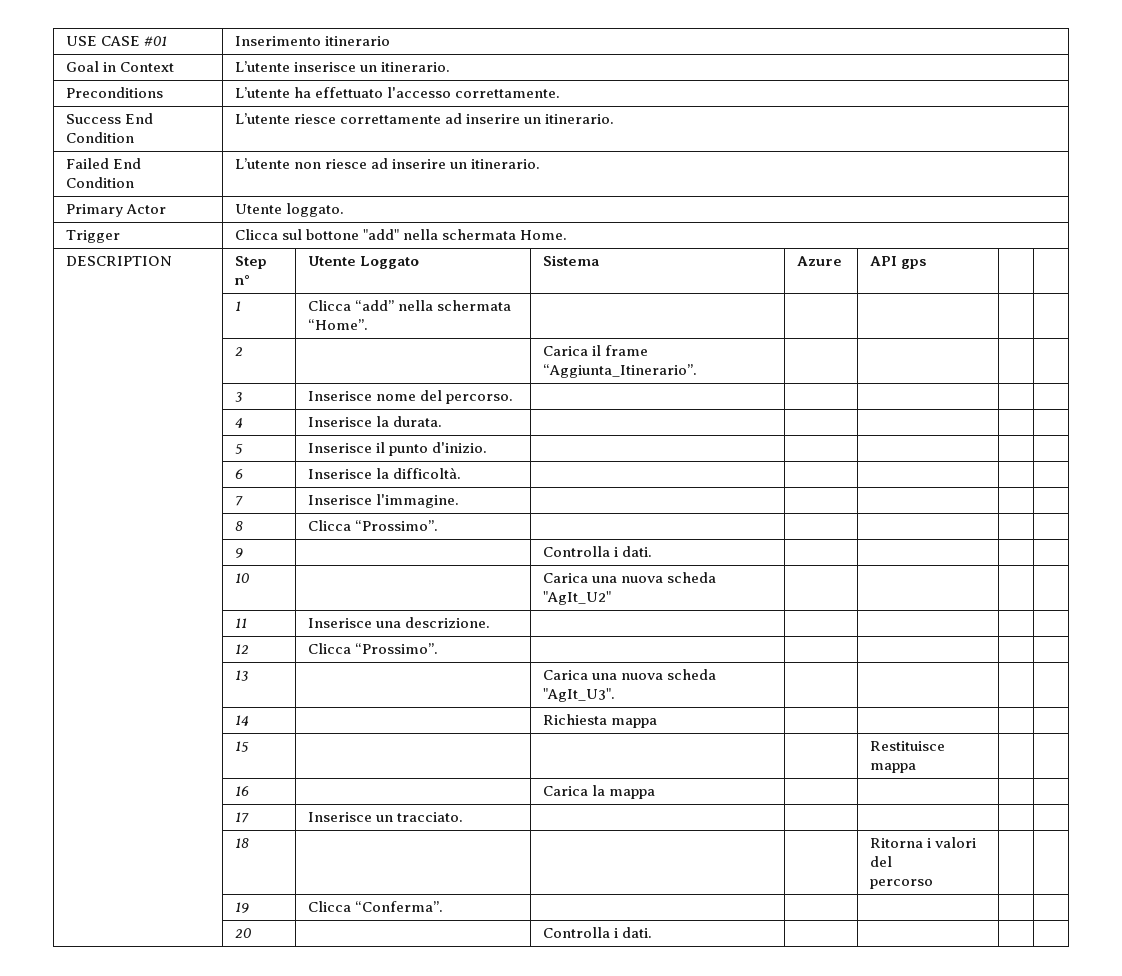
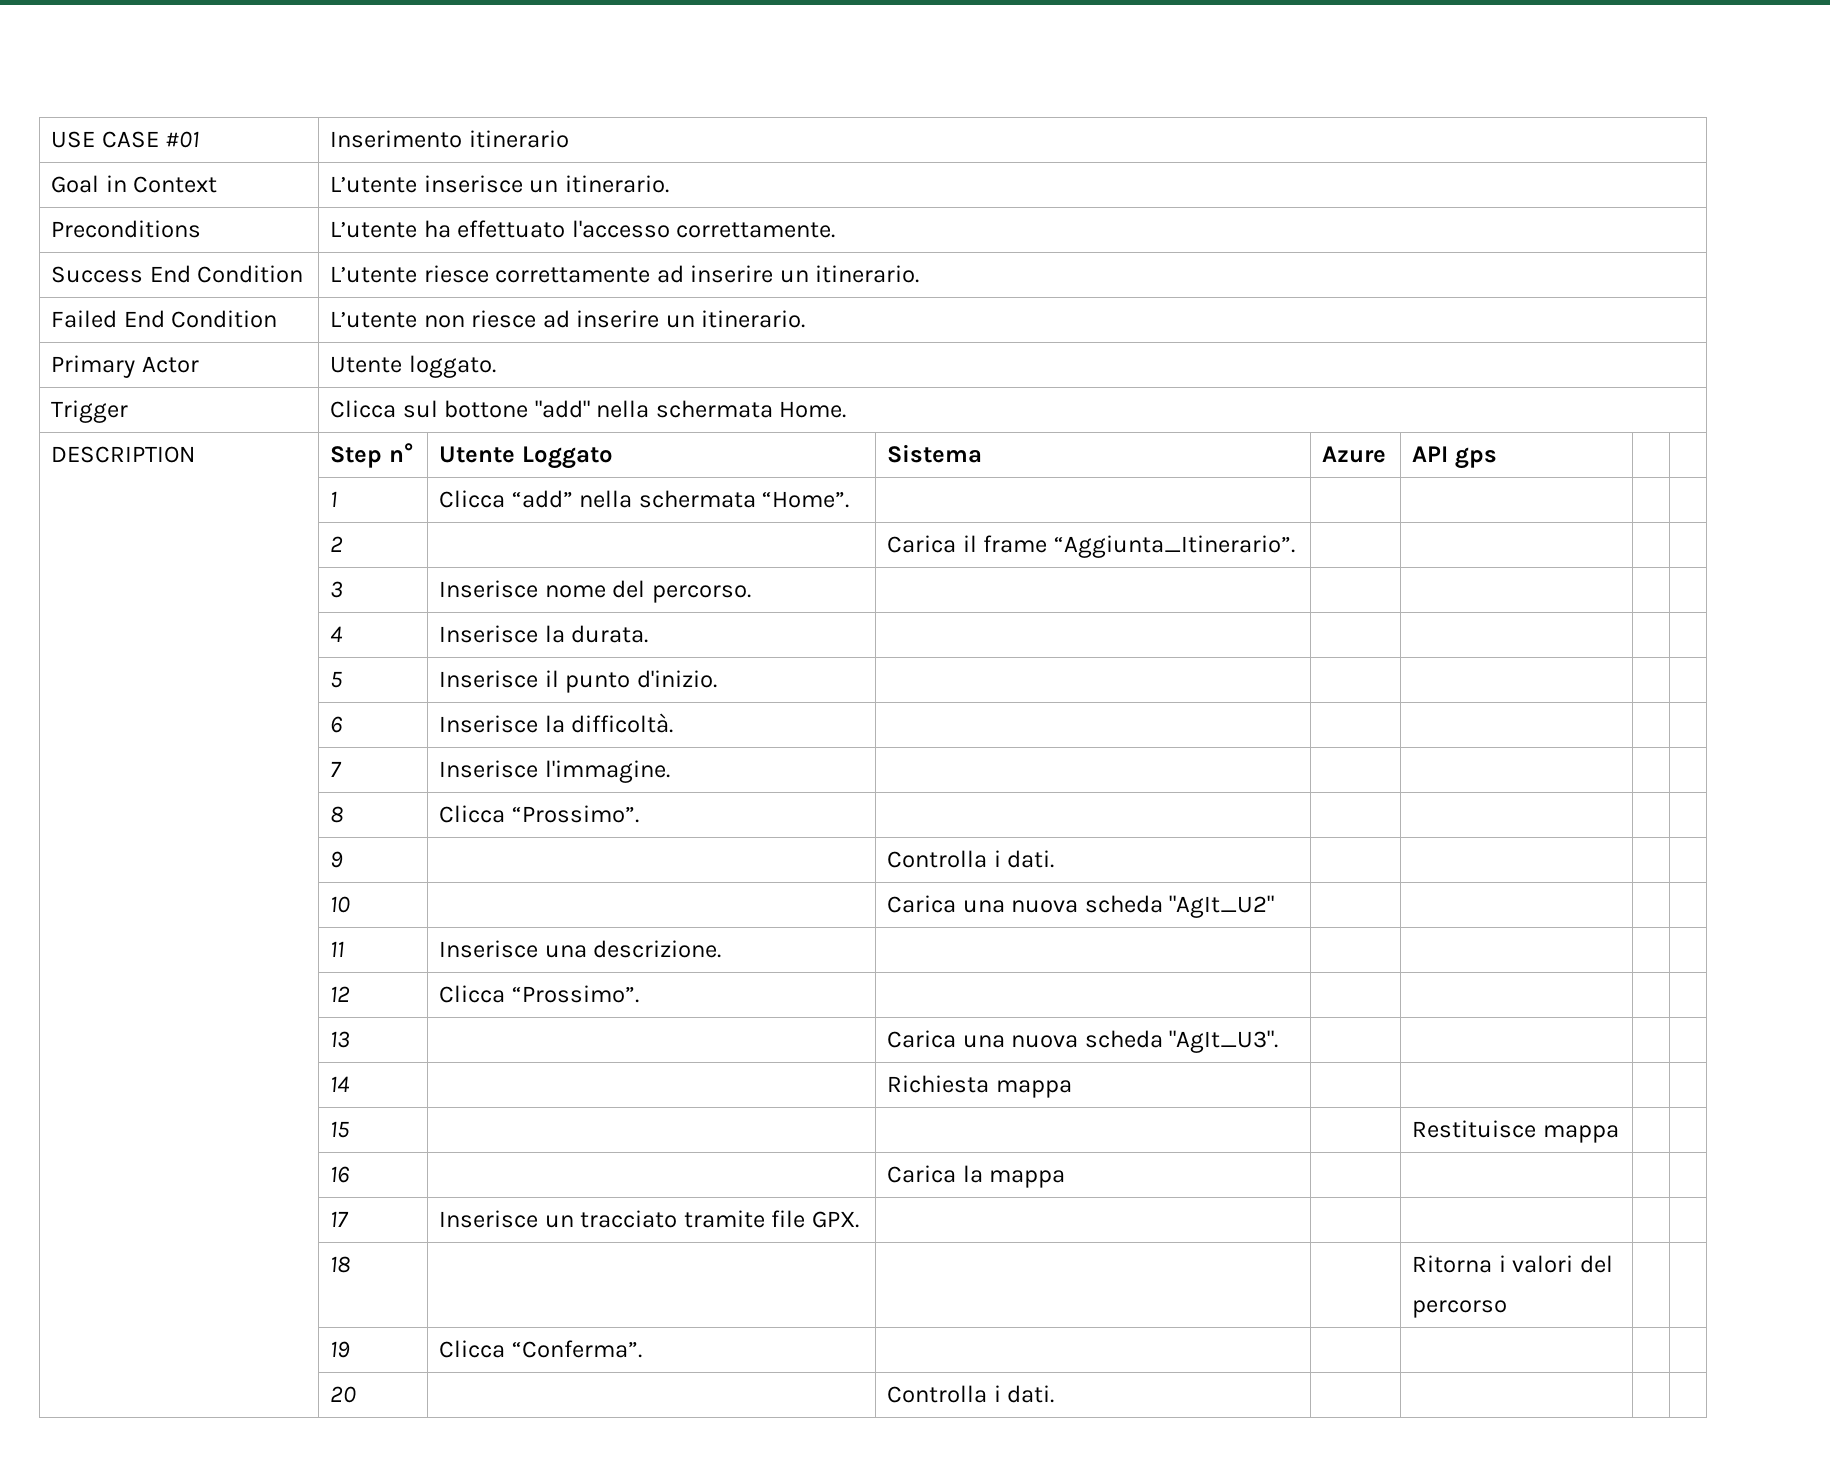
[397,812,464,822] tracciato. -> [580,1210,859,1228] tracciato tramite file GPX.

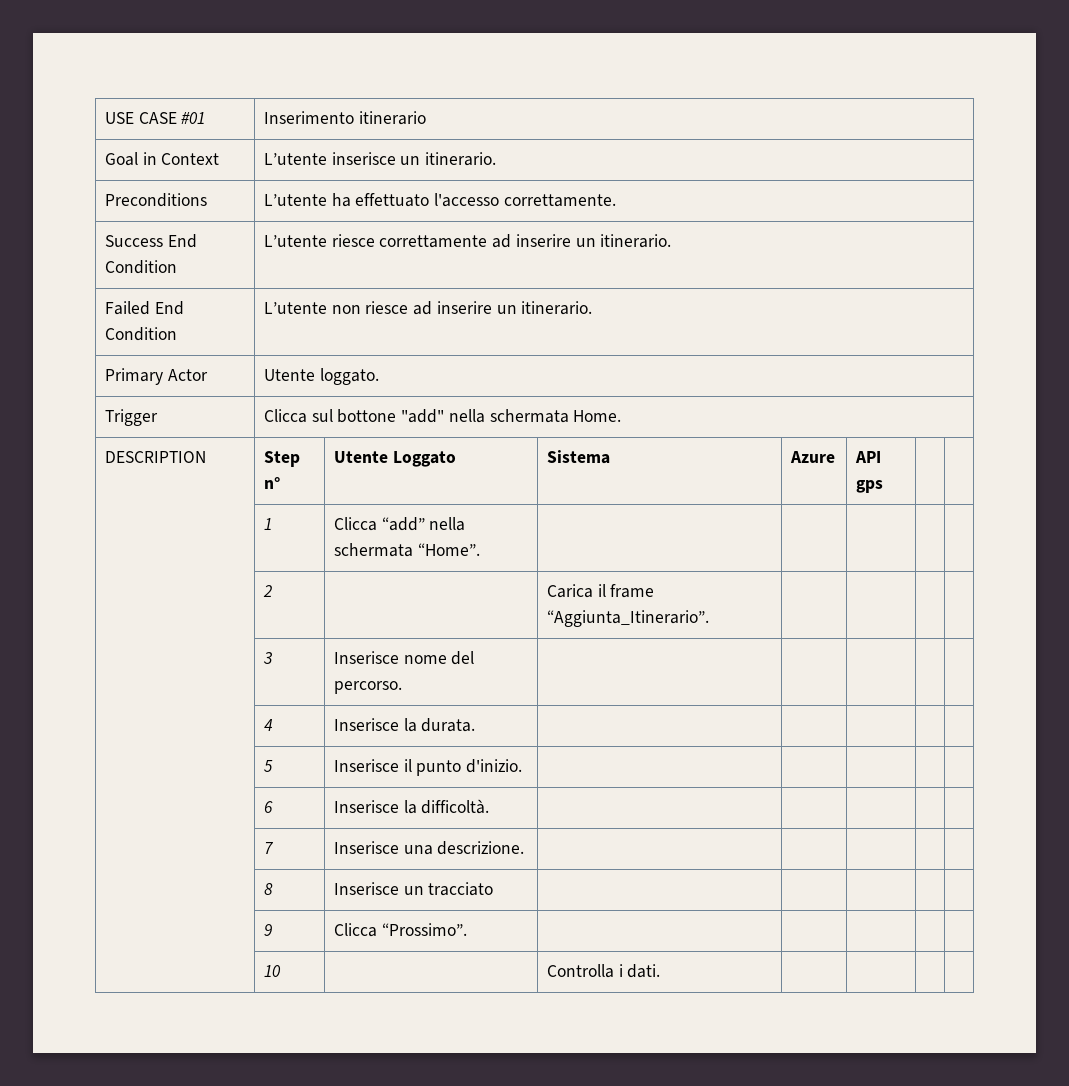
[544,760,670,783] l'immagine. -> [403,841,525,855] una descrizione.
[439,805,639,823] [330,851,344,868] [887,850,1055,868] [330,896,351,913] [887,895,1275,918] [330,941,345,957] [439,940,722,958] [330,986,351,1002] [439,985,639,1003] [330,1031,351,1048] [887,1030,1279,1053] [330,1076,351,1092] [887,1075,1072,1098] [330,1121,350,1138] [1412,1120,1619,1143] [330,1166,351,1183] [887,1165,1066,1188] [330,1211,350,1227] [439,1210,859,1228] [330,1256,351,1273] [1412,1255,1613,1273] [1412,1300,1508,1318] [330,1341,351,1358] [439,1340,642,1358] [330,1386,357,1403] [887,1385,1055,1403] | Clicca “Prossimo”. | | | | | // | 9 | | Controlla i dati. | | | | // | 10 | | Carica una nuova scheda "AgIt_U2" | | | | // | 11 | Inserisce una descrizione. | | | | | // | 12 | Clicca “Prossimo”. | | | | | // | 13 | | Carica una nuova scheda "AgIt_U3". | | | | // | 14 | | Richiesta mappa | | | | // | 15 | | | | Restituisce mappa | | // | 16 | | Carica la mappa | | | | // | 17 | Inserisce un tracciato tramite file GPX. | | | | | // | 18 | | | | Ritorna i valori del // percorso | | // | 19 | Clicca “Conferma”. | | | | | // | 20 | | Controlla i dati. | | | | -> [333,882,494,896] [263,924,272,936] [333,923,467,937] [263,965,281,977] [546,964,661,978] | Inserisce un tracciato | | | | | // | 9 | Clicca “Prossimo”. | | | | | // | 10 | | Controlla i dati. | | | |

